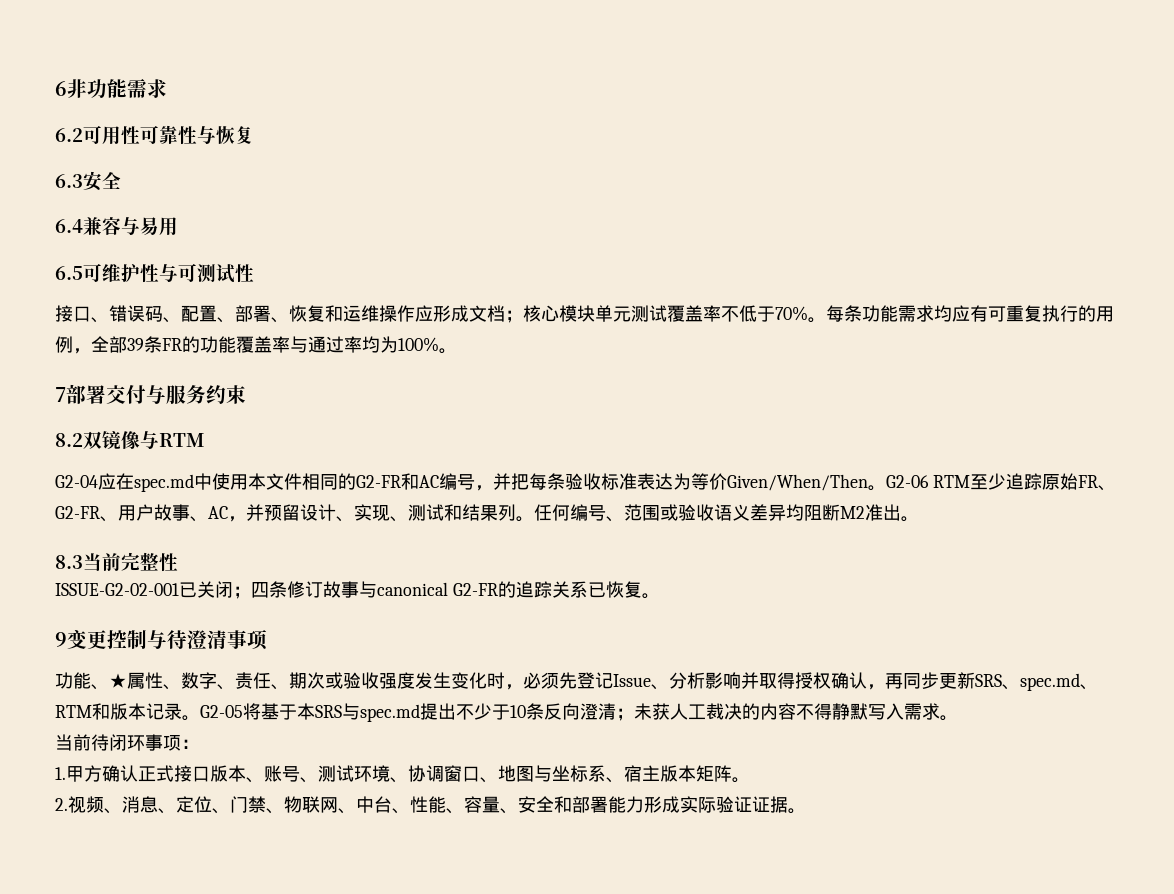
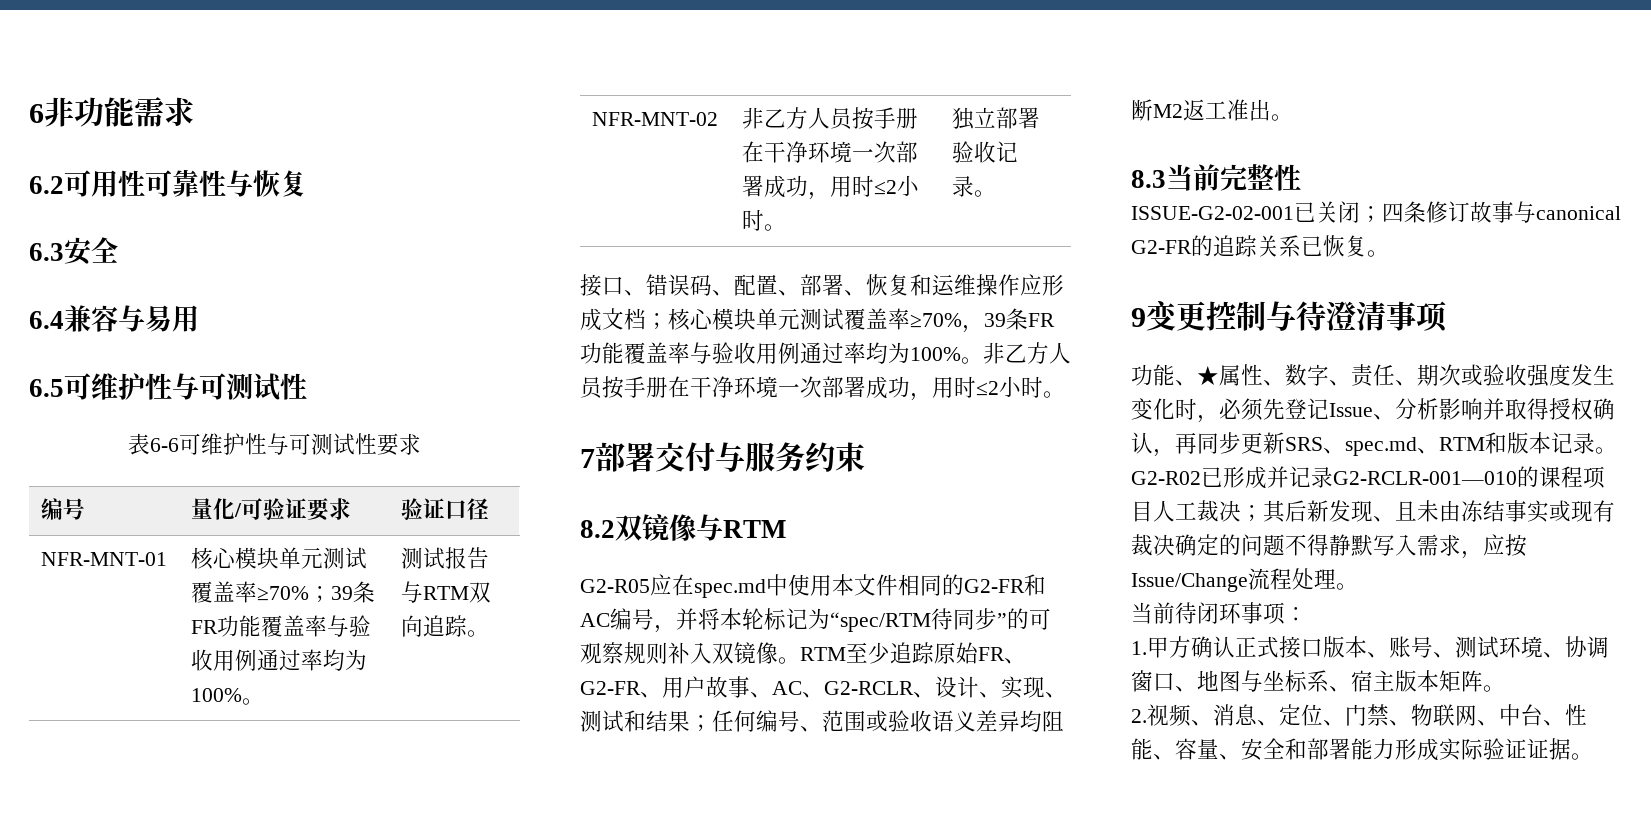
(254, 273) none -> [128,433,421,456] [40,498,85,520] [190,498,351,521] [400,498,489,520] [40,552,167,566] [190,547,367,570] [190,581,375,603] [190,615,371,637] [190,649,367,671] [190,688,264,705] [400,547,489,569] [400,581,491,603] [400,615,489,637] [591,112,718,126] [741,107,918,130] [741,141,918,163] [741,175,919,200] [741,209,786,231] [951,107,1040,130] [951,141,1018,163] [951,176,996,197] // 表6-6可维护性与可测试性要求 // 编号 | 量化/可验证要求 | 验证口径 // NFR-MNT-01 | 核心模块单元测试覆盖率≥70%；39条FR功能覆盖率与验收用例通过率均为100%。 | 测试报告与RTM双向追踪。 // NFR-MNT-02 | 非乙方人员按手册在干净环境一次部署成功，用时≤2小时。 | 独立部署验收记录。
[721,305,1114,323] [55,336,457,354] 不低于70%。每条功能需求均应有可重复执行的用例，全部39条FR的功能覆盖率与通过率均为100%。 -> [910,308,1055,333] [580,342,1071,364] [580,376,1065,401] ≥70%，39条FR功能覆盖率与验收用例通过率均为100%。非乙方人员按手册在干净环境一次部署成功，用时≤2小时。
[55,475,98,488] G2-04 -> [580,579,650,593] G2-R05
[511,473,929,491] 把每条验收标准表达为等价Given/When/Then。G2-06 -> [698,608,1051,632] [580,642,800,664] 将本轮标记为“spec/RTM待同步”的可观察规则补入双镜像。
[228,504,300,522] ，并预留 -> [802,681,935,698] 、G2-RCLR、
[498,504,534,522] 列。 -> [690,715,712,731] ；
(865, 512) none -> [1183,99,1227,121] 返工
[200,703,940,722] G2-05将基于本SRS与spec.md提出不少于10条反向澄清；未获人工裁决的内容不得静默写入需求 -> [1131,466,1605,489] [1131,500,1615,523] [1131,534,1527,559] [1131,568,1336,592] G2-R02已形成并记录G2-RCLR-001—010的课程项目人工裁决；其后新发现、且未由冻结事实或现有裁决确定的问题不得静默写入需求，应按Issue/Change流程处理

